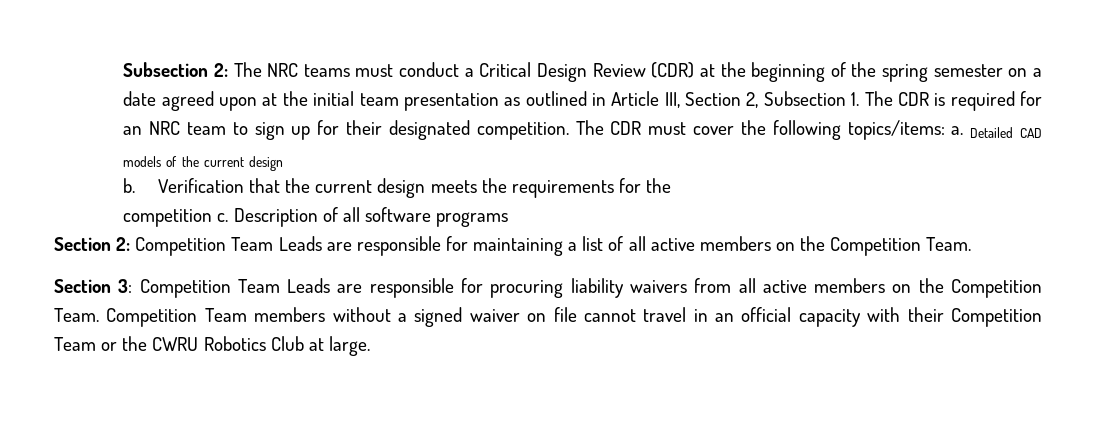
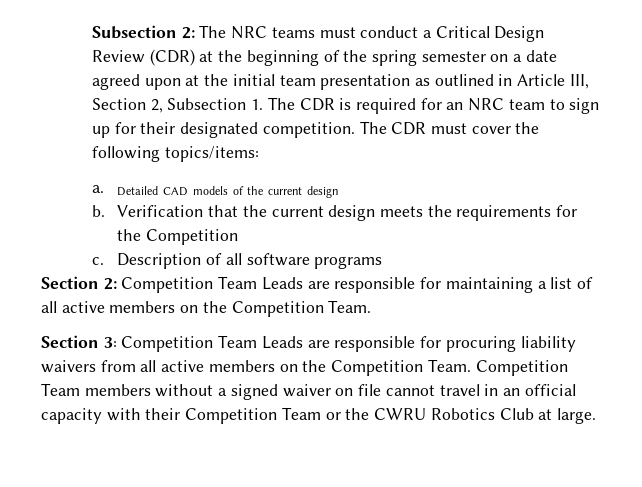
(945, 130) none -> (259, 154) //
[123,209,213,227] // competition -> [146,229,239,245] Competition //

